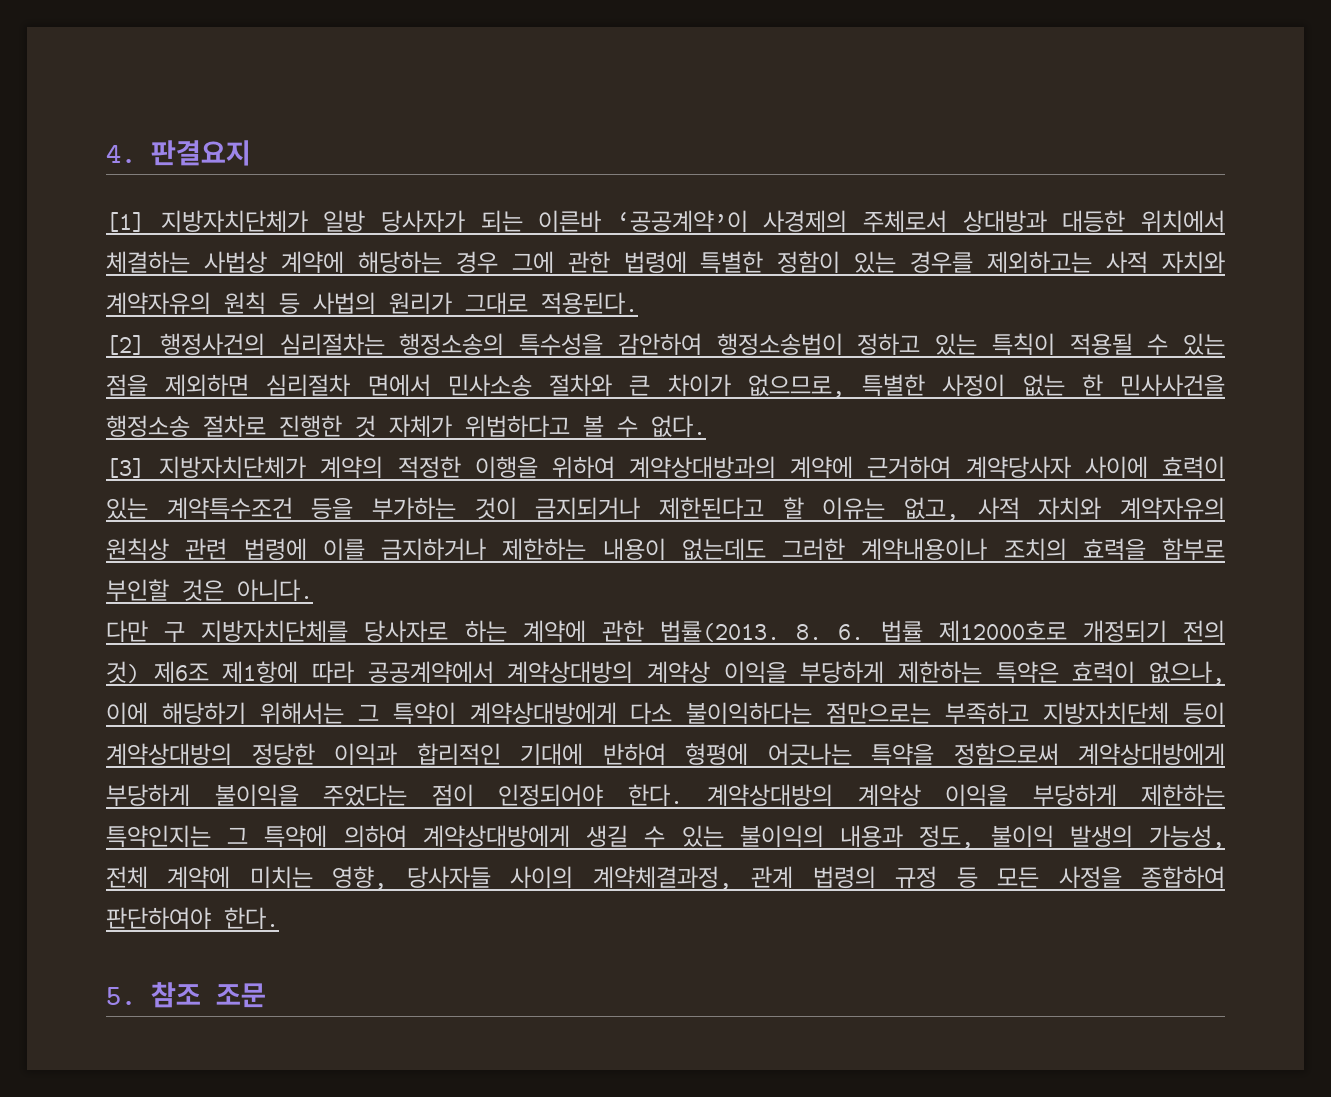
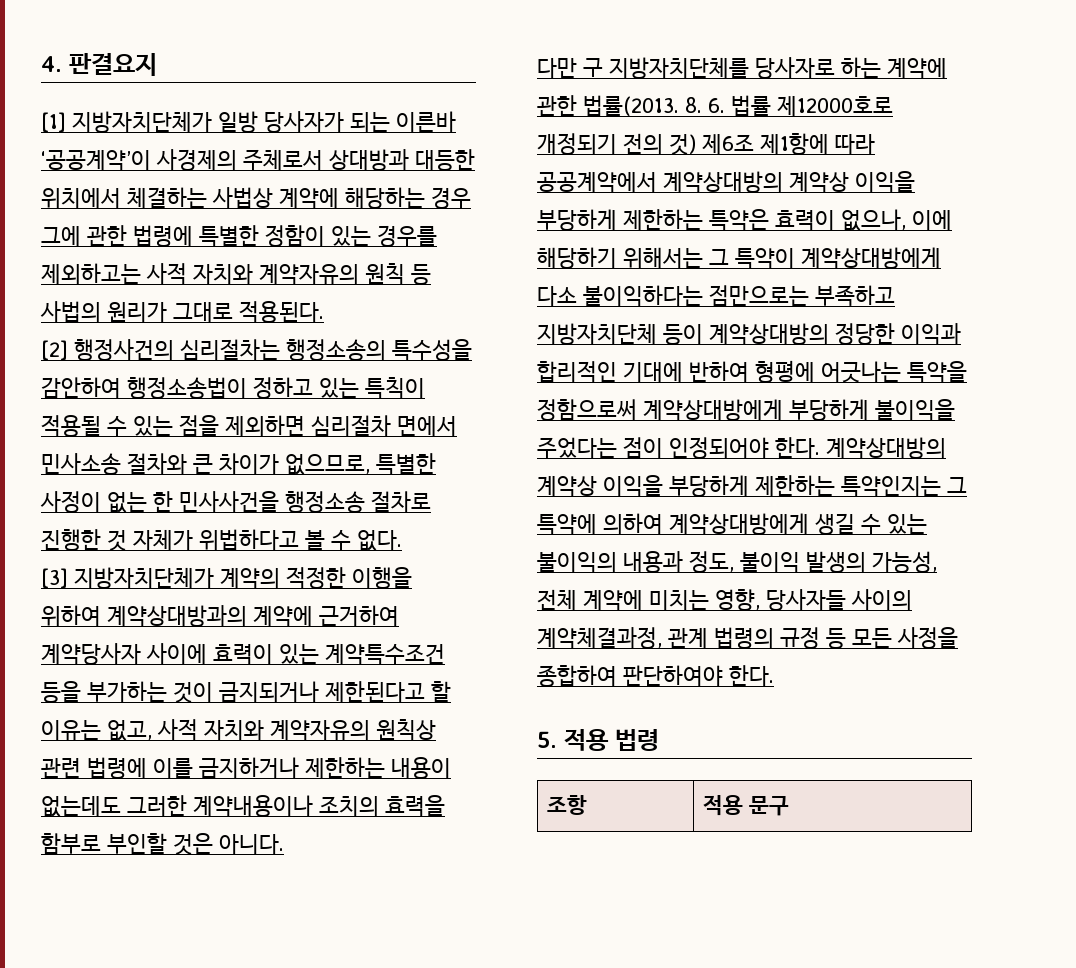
[151,982,266,1008] 참조 조문 -> [564,729,659,751] [547,795,588,815] [703,795,790,816] 적용 법령 // 조항 | 적용 문구

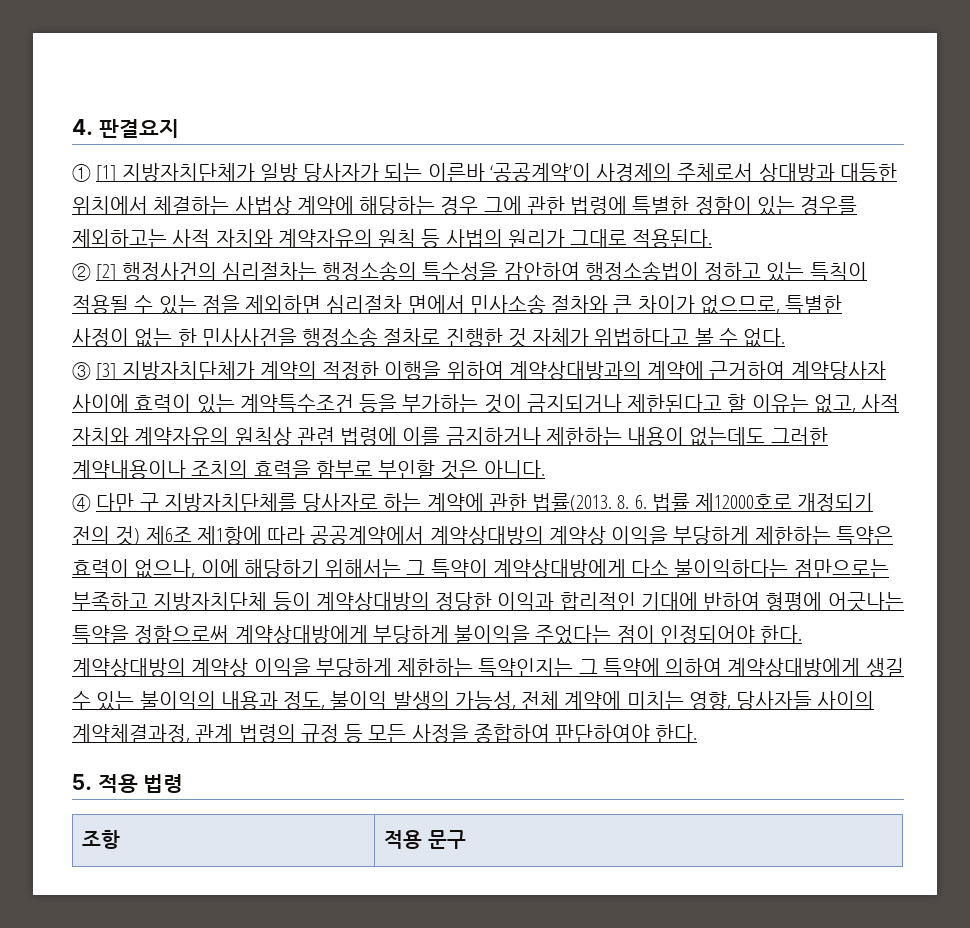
(157, 64) none -> [72,164,91,182] ①
(324, 312) none -> [72,263,91,281] ②
(402, 540) none -> [72,362,91,380] ③
(284, 844) none -> [72,494,91,512] ④

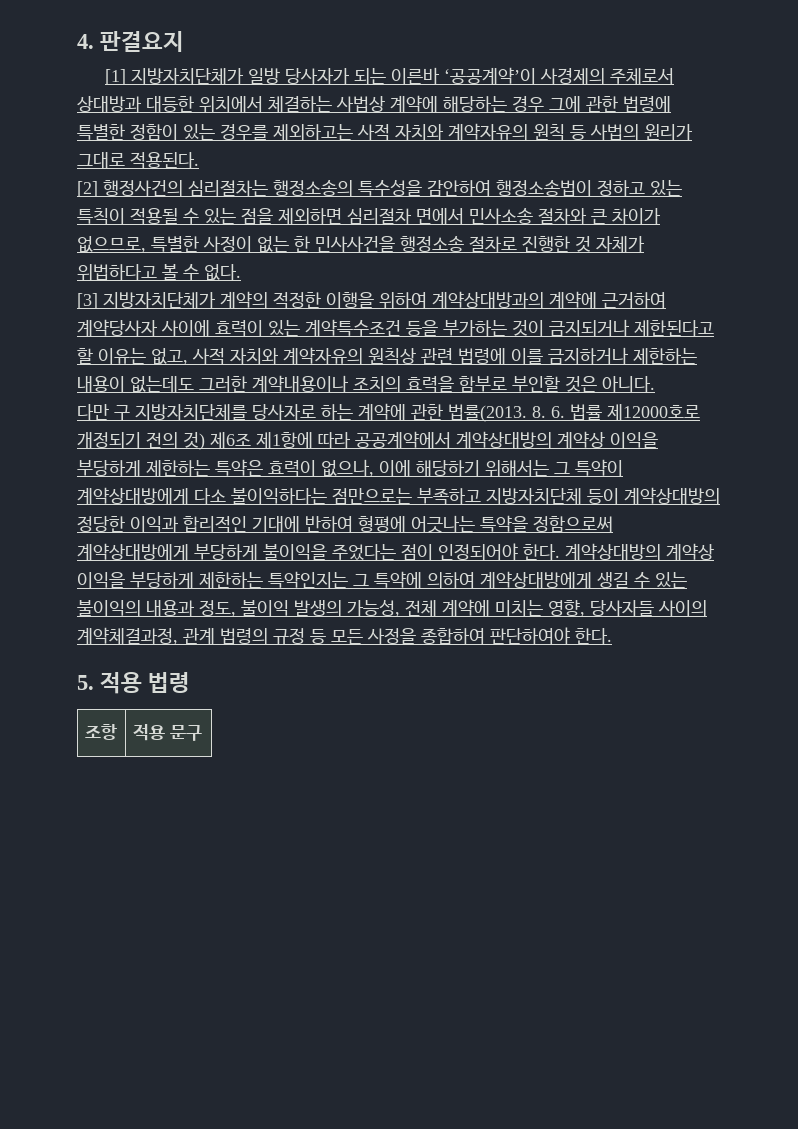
[72,164,91,182] ① -> (185, 41) none
[72,263,91,281] ② -> (199, 160) none
[72,362,91,380] ③ -> (241, 272) none
[72,494,91,512] ④ -> (655, 384) none

